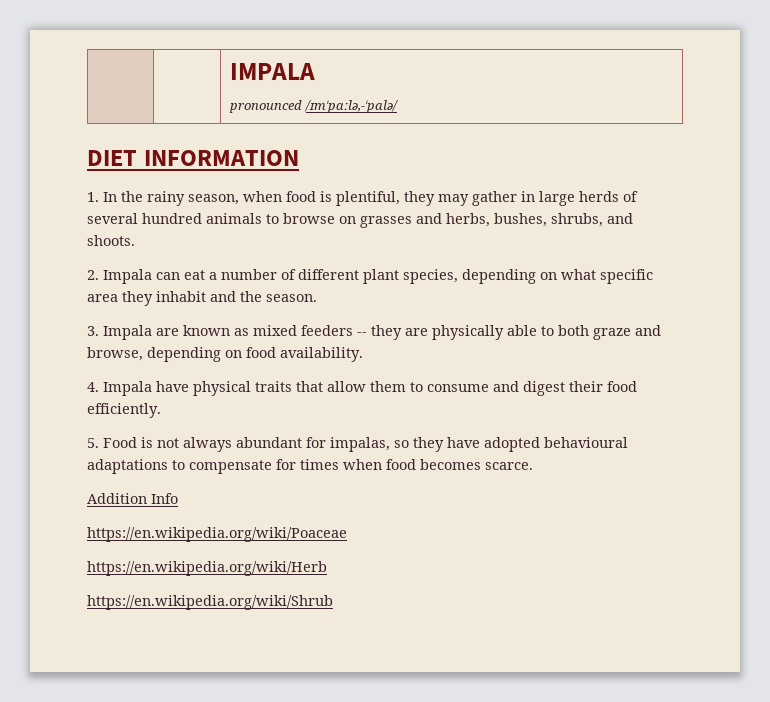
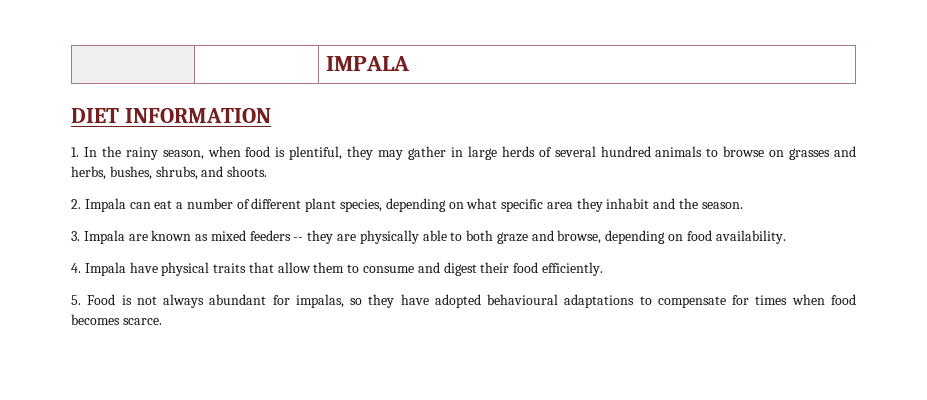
[229,100,398,113] // pronounced /ɪmˈpɑːlə,-ˈpalə/ -> (411, 63) none
[87,493,178,504] [87,527,347,542] [87,561,327,576] [87,595,333,610] // Addition Info // https://en.wikipedia.org/wiki/Poaceae // https://en.wikipedia.org/wiki/Herb // https://en.wikipedia.org/wiki/Shrub -> (162, 321) none

